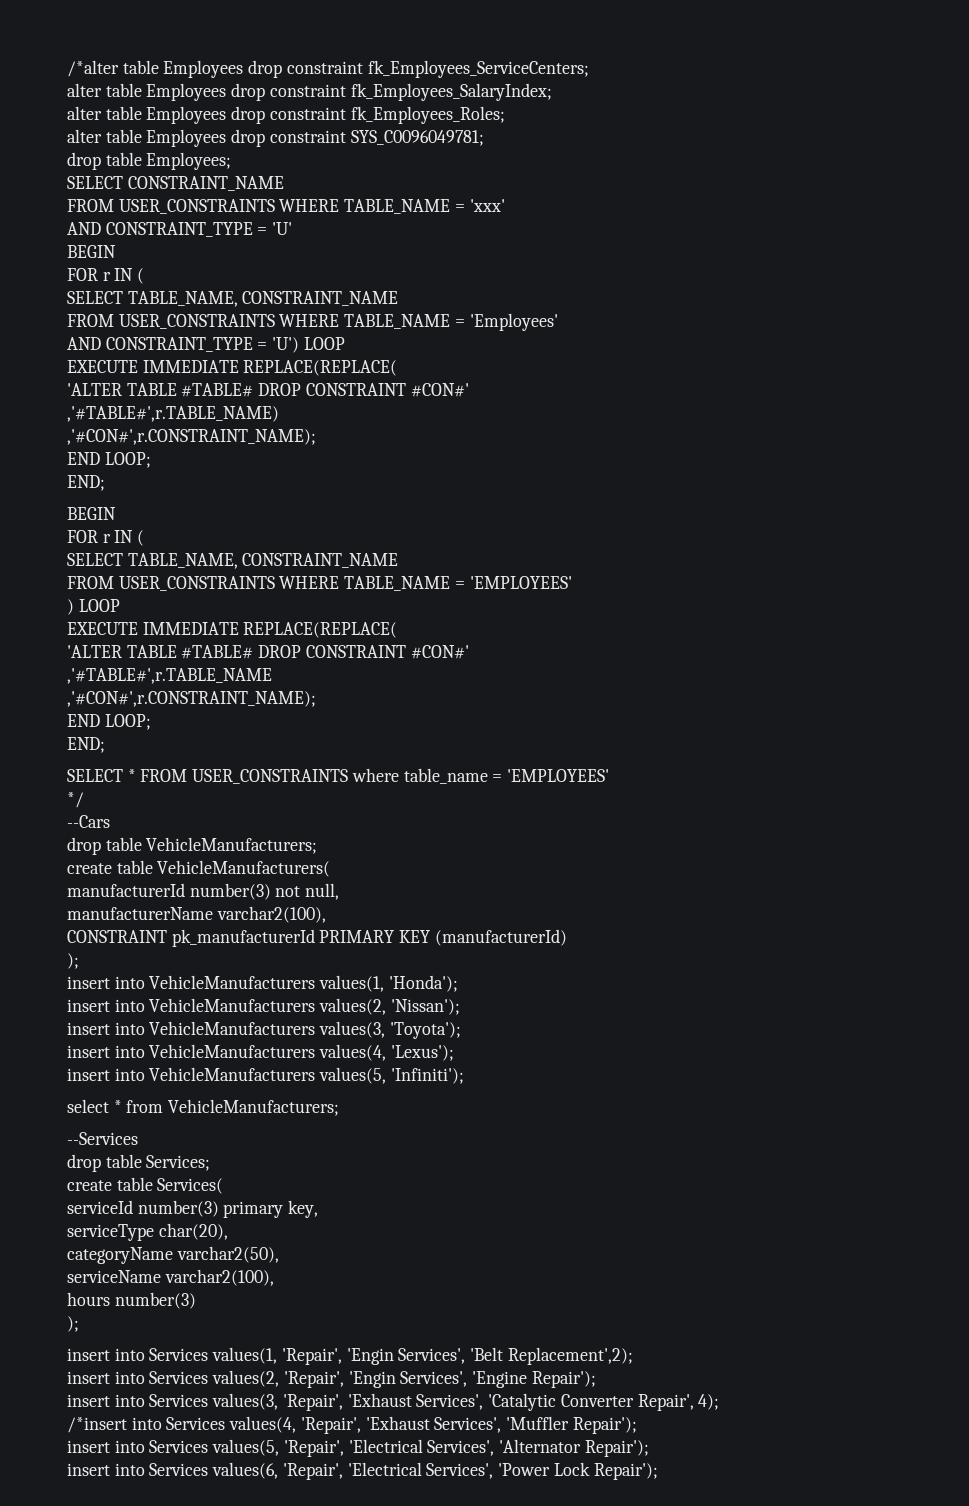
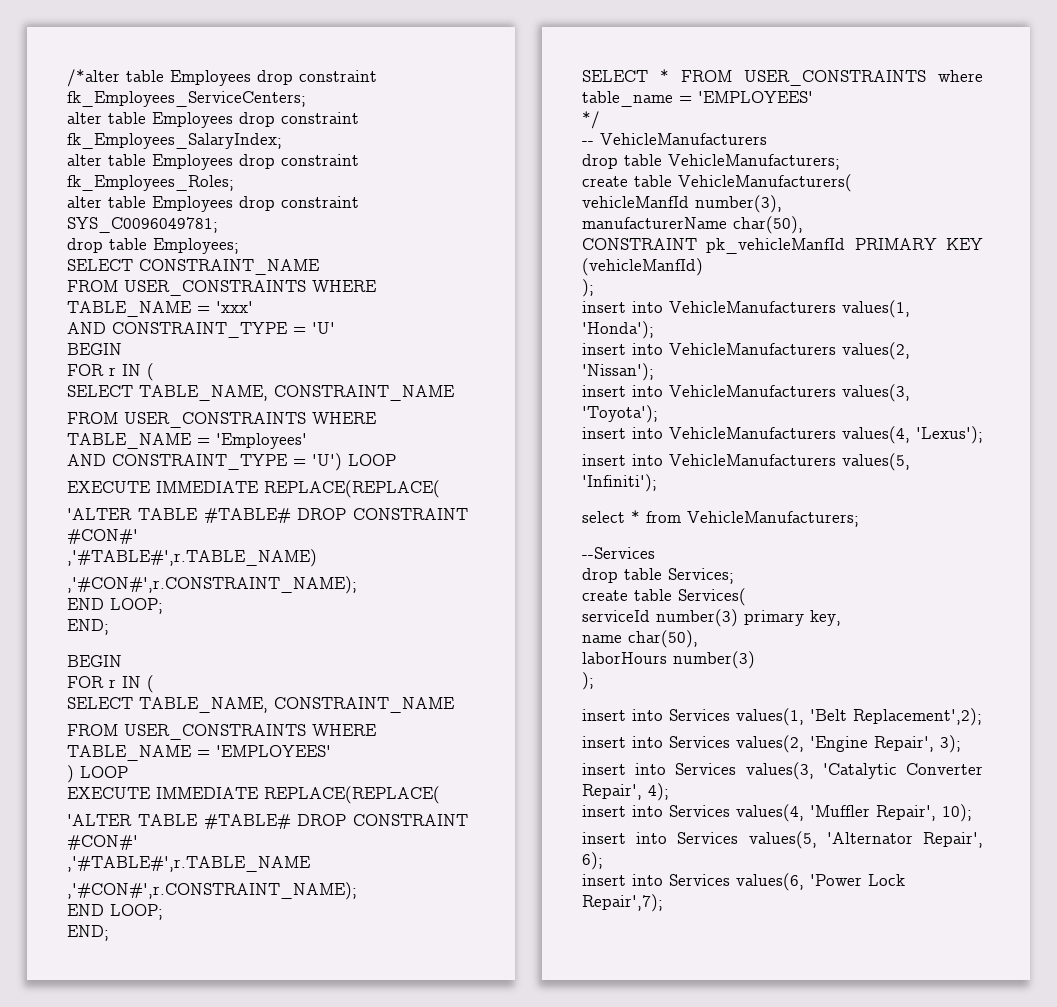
[67,815,110,828] --Cars -> [582,133,767,145] -- VehicleManufacturers
[67,883,340,900] manufacturerId number(3) not null, -> [582,195,782,213] vehicleManfId number(3),
[216,906,326,923] [67,929,315,947] varchar2(100), // CONSTRAINT pk_manufacturerId -> [733,216,803,234] [582,238,846,254] char(50), // CONSTRAINT pk_vehicleManfId
[434,929,567,946] (manufacturerId) -> [582,258,703,276] (vehicleManfId)
[67,1223,228,1241] [67,1246,279,1264] [67,1269,274,1286] [67,1292,110,1306] serviceType char(20), // categoryName varchar2(50), // serviceName varchar2(100), // hours -> [582,630,698,648] [582,652,667,664] name char(50), // laborHours
[281,1348,466,1365] 'Repair', 'Engin Services', -> (804, 717) none
[283,1371,596,1388] 'Repair', 'Engin Services', 'Engine Repair'); -> [810,735,961,753] 'Engine Repair', 3);
[282,1393,484,1411] 'Repair', 'Exhaust Services', -> (814, 771) none
[67,1417,127,1433] /*insert -> [582,805,626,817] insert
[300,1416,637,1434] 'Repair', 'Exhaust Services', 'Muffler Repair'); -> [810,804,972,822] 'Muffler Repair', 10);
[283,1439,649,1457] 'Repair', 'Electrical Services', 'Alternator Repair'); -> [826,832,983,848] [582,852,603,870] 'Alternator Repair', 6);
[282,1462,494,1480] 'Repair', 'Electrical Services', -> (804, 882) none
[593,1463,658,1480] Repair'); -> [582,894,663,912] Repair',7);

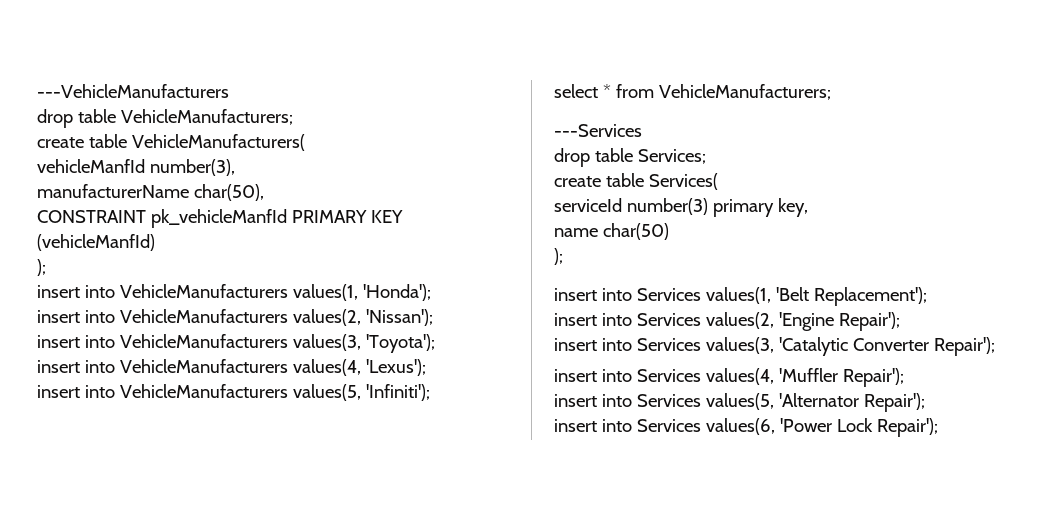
[67,69,377,87] [67,91,306,107] [67,112,359,128] [67,133,282,149] [67,154,359,170] [67,175,234,191] [67,196,359,212] [67,217,218,233] [67,238,239,254] [67,259,319,275] [67,280,376,296] [67,301,253,317] [67,322,335,338] [67,343,122,355] [67,363,154,381] [67,385,454,401] [67,412,376,428] [67,433,307,449] [67,453,396,471] [67,480,440,498] [67,508,468,523] [67,529,138,544] [67,549,317,567] [67,576,357,594] [67,598,163,614] [67,619,109,635] [67,655,122,667] [67,675,154,693] [67,697,454,713] [67,724,376,740] [67,745,331,761] [67,765,128,783] [67,786,440,804] [67,814,468,829] [67,835,138,850] [67,856,310,872] [67,882,357,900] [67,904,163,920] [67,925,109,941] [582,69,983,86] [582,91,813,107] [582,111,600,129] [582,133,767,145] /*alter table Employees drop constraint fk_Employees_ServiceCenters; // alter table Employees drop constraint fk_Employees_SalaryIndex; // alter table Employees drop constraint fk_Employees_Roles; // alter table Employees drop constraint SYS_C0096049781; // drop table Employees; // SELECT CONSTRAINT_NAME // FROM USER_CONSTRAINTS WHERE TABLE_NAME = 'xxx' // AND CONSTRAINT_TYPE = 'U' // BEGIN // FOR r IN ( // SELECT TABLE_NAME, CONSTRAINT_NAME // FROM USER_CONSTRAINTS WHERE TABLE_NAME = 'Employees' // AND CONSTRAINT_TYPE = 'U') LOOP // EXECUTE IMMEDIATE REPLACE(REPLACE( // 'ALTER TABLE #TABLE# DROP CONSTRAINT #CON#' // ,'#TABLE#',r.TABLE_NAME) // ,'#CON#',r.CONSTRAINT_NAME); // END LOOP; // END; // BEGIN // FOR r IN ( // SELECT TABLE_NAME, CONSTRAINT_NAME // FROM USER_CONSTRAINTS WHERE TABLE_NAME = 'EMPLOYEES' // ) LOOP // EXECUTE IMMEDIATE REPLACE(REPLACE( // 'ALTER TABLE #TABLE# DROP CONSTRAINT #CON#' // ,'#TABLE#',r.TABLE_NAME // ,'#CON#',r.CONSTRAINT_NAME); // END LOOP; // END; // SELECT * FROM USER_CONSTRAINTS where table_name = 'EMPLOYEES' // */ // -- VehicleManufacturers -> [37,84,229,98] ---VehicleManufacturers
[582,547,655,559] --Services -> [554,124,642,137] ---Services
[628,630,698,648] [582,651,755,669] char(50), // laborHours number(3) -> [602,223,669,240] char(50)
[853,708,982,726] Replacement',2); -> [813,287,927,306] Replacement');
[874,735,961,753] Repair', 3); -> [838,312,900,331] Repair');
[582,783,669,801] Repair', 4); -> [933,337,995,356] Repair');
[876,804,972,822] Repair', 10); -> [842,368,904,387] Repair');
[923,832,983,848] [582,852,603,870] Repair', 6); -> [863,393,925,412] Repair');
[582,894,663,912] Repair',7); -> [876,418,938,437] Repair');

